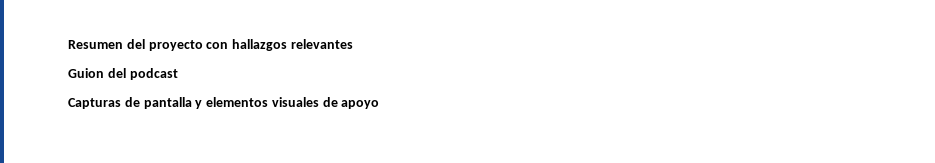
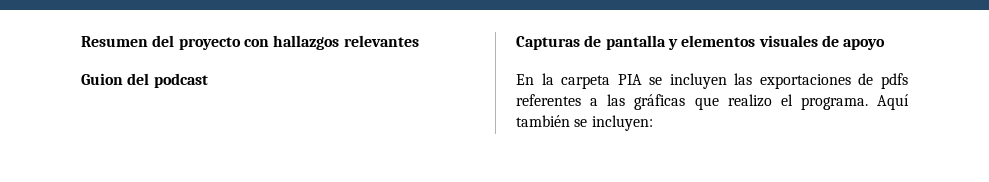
(380, 104) none -> [516,73,908,89] [516,94,909,110] [516,115,653,131] // En la carpeta PIA se incluyen las exportaciones de pdfs referentes a las gráficas que realizo el programa. Aquí también se incluyen:

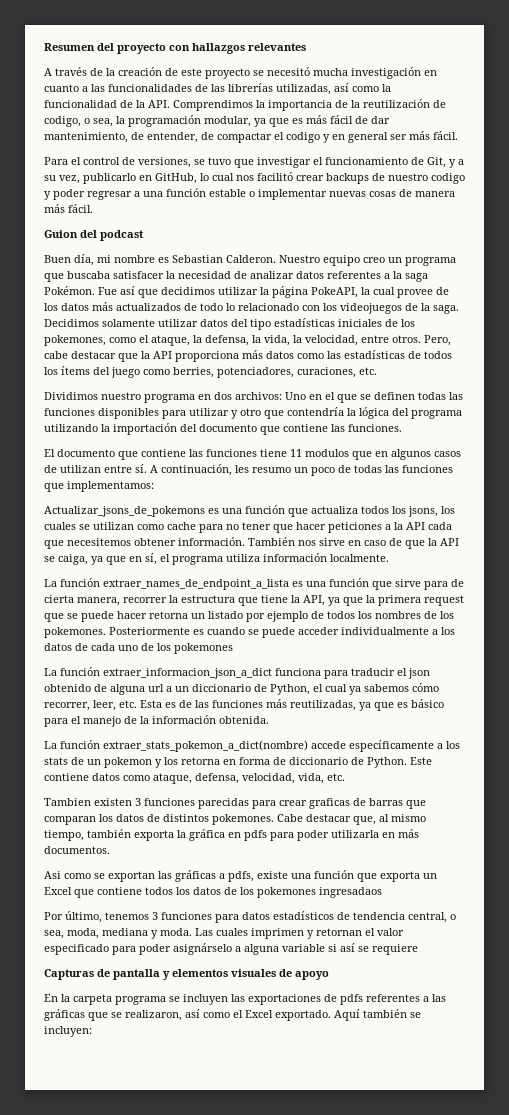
[81,73,208,88] Guion del podcast -> [44,67,437,79] [44,83,391,95] [44,99,446,111] [44,115,390,127] [44,131,458,143] [44,157,464,168] [44,172,465,184] [44,188,455,200] [44,204,93,213] [44,230,144,241] [44,254,456,266] [44,271,428,282] [44,286,449,298] [44,302,459,314] [44,318,415,330] [44,335,451,346] [44,350,452,362] [44,366,377,378] [44,392,463,403] [44,407,462,419] [44,423,402,435] [44,449,461,460] [44,464,453,476] [44,481,154,492] [44,505,455,517] [44,522,452,533] [44,537,459,549] [44,553,389,565] [44,578,464,590] [44,595,464,606] [44,611,454,622] [44,627,455,638] [44,643,233,654] [44,667,430,679] [44,683,439,695] [44,699,444,711] [44,715,269,727] [44,740,460,752] [44,757,432,768] [44,773,345,784] [44,798,426,809] [44,814,426,825] [44,829,419,841] [44,846,110,854] [44,870,437,882] [44,887,382,898] [44,911,456,923] [44,928,404,939] [44,943,418,955] A través de la creación de este proyecto se necesitó mucha investigación en cuanto a las funcionalidades de las librerías utilizadas, así como la funcionalidad de la API. Comprendimos la importancia de la reutilización de codigo, o sea, la programación modular, ya que es más fácil de dar mantenimiento, de entender, de compactar el codigo y en general ser más fácil. // Para el control de versiones, se tuvo que investigar el funcionamiento de Git, y a su vez, publicarlo en GitHub, lo cual nos facilitó crear backups de nuestro codigo y poder regresar a una función estable o implementar nuevas cosas de manera más fácil. // Guion del podcast // Buen día, mi nombre es Sebastian Calderon. Nuestro equipo creo un programa que buscaba satisfacer la necesidad de analizar datos referentes a la saga Pokémon. Fue así que decidimos utilizar la página PokeAPI, la cual provee de los datos más actualizados de todo lo relacionado con los videojuegos de la saga. Decidimos solamente utilizar datos del tipo estadísticas iniciales de los pokemones, como el ataque, la defensa, la vida, la velocidad, entre otros. Pero, cabe destacar que la API proporciona más datos como las estadísticas de todos los ítems del juego como berries, potenciadores, curaciones, etc. // Dividimos nuestro programa en dos archivos: Uno en el que se definen todas las funciones disponibles para utilizar y otro que contendría la lógica del programa utilizando la importación del documento que contiene las funciones. // El documento que contiene las funciones tiene 11 modulos que en algunos casos de utilizan entre sí. A continuación, les resumo un poco de todas las funciones que implementamos: // Actualizar_jsons_de_pokemons es una función que actualiza todos los jsons, los cuales se utilizan como cache para no tener que hacer peticiones a la API cada que necesitemos obtener información. También nos sirve en caso de que la API se caiga, ya que en sí, el programa utiliza información localmente. // La función extraer_names_de_endpoint_a_lista es una función que sirve para de cierta manera, recorrer la estructura que tiene la API, ya que la primera request que se puede hacer retorna un listado por ejemplo de todos los nombres de los pokemones. Posteriormente es cuando se puede acceder individualmente a los datos de cada uno de los pokemones // La función extraer_informacion_json_a_dict funciona para traducir el json obtenido de alguna url a un diccionario de Python, el cual ya sabemos cómo recorrer, leer, etc. Esta es de las funciones más reutilizadas, ya que es básico para el manejo de la información obtenida. // La función extraer_stats_pokemon_a_dict(nombre) accede específicamente a los stats de un pokemon y los retorna en forma de diccionario de Python. Este contiene datos como ataque, defensa, velocidad, vida, etc. // Tambien existen 3 funciones parecidas para crear graficas de barras que comparan los datos de distintos pokemones. Cabe destacar que, al mismo tiempo, también exporta la gráfica en pdfs para poder utilizarla en más documentos. // Asi como se exportan las gráficas a pdfs, existe una función que exporta un Excel que contiene todos los datos de los pokemones ingresadaos // Por último, tenemos 3 funciones para datos estadísticos de tendencia central, o sea, moda, mediana y moda. Las cuales imprimen y retornan el valor especificado para poder asignárselo a alguna variable si así se requiere
[617,74,642,85] PIA -> [115,996,166,1005] programa
[727,94,868,110] realizo el programa. -> [111,1009,331,1021] se realizaron, así como el Excel exportado.

